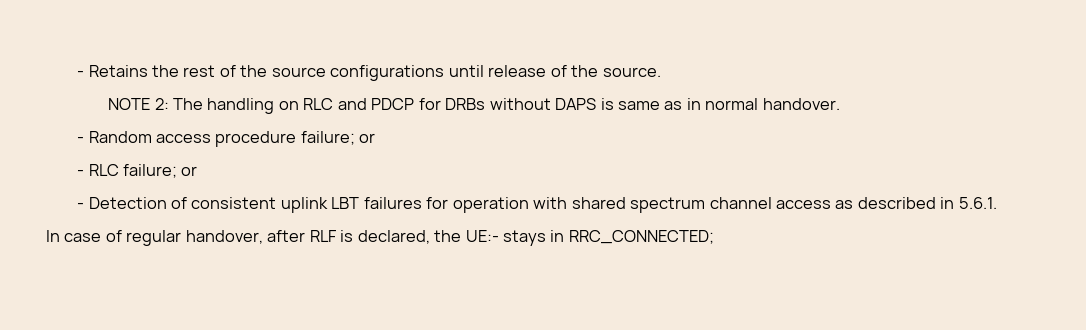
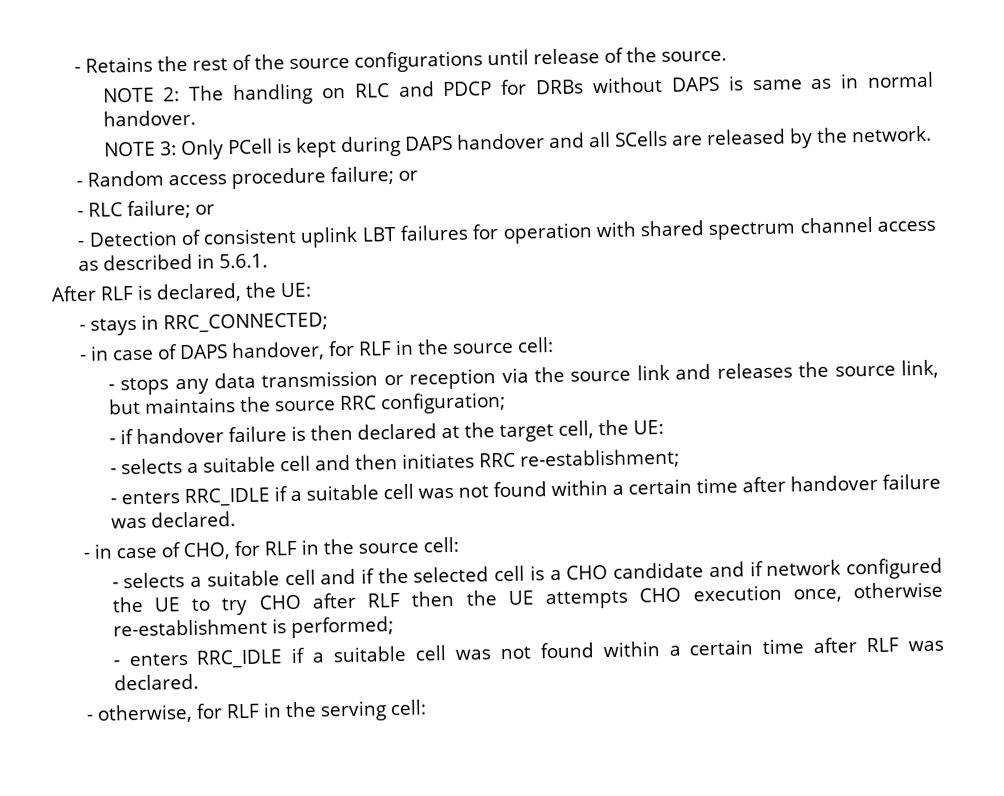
(840, 104) none -> [103,125,932,161] // NOTE 3: Only PCell is kept during DAPS handover and all SCells are released by the network.
[46,230,306,246] In case of regular handover, after -> [51,285,97,302] After
[465,230,499,242] UE:- -> [280,282,312,298] [79,324,87,332] UE: // -
(714, 237) none -> [80,337,555,362] [107,359,940,396] [107,391,506,415] [108,419,664,445] [109,448,680,475] [109,473,941,508] [110,511,236,529] [83,536,460,561] [111,557,944,589] [111,581,943,616] [112,616,394,639] [112,637,944,669] [113,673,199,691] [86,699,428,724] // - in case of DAPS handover, for RLF in the source cell: // - stops any data transmission or reception via the source link and releases the source link, but maintains the source RRC configuration; // - if handover failure is then declared at the target cell, the UE: // - selects a suitable cell and then initiates RRC re-establishment; // - enters RRC_IDLE if a suitable cell was not found within a certain time after handover failure was declared. // - in case of CHO, for RLF in the source cell: // - selects a suitable cell and if the selected cell is a CHO candidate and if network configured the UE to try CHO after RLF then the UE attempts CHO execution once, otherwise re-establishment is performed; // - enters RRC_IDLE if a suitable cell was not found within a certain time after RLF was declared. // - otherwise, for RLF in the serving cell:

